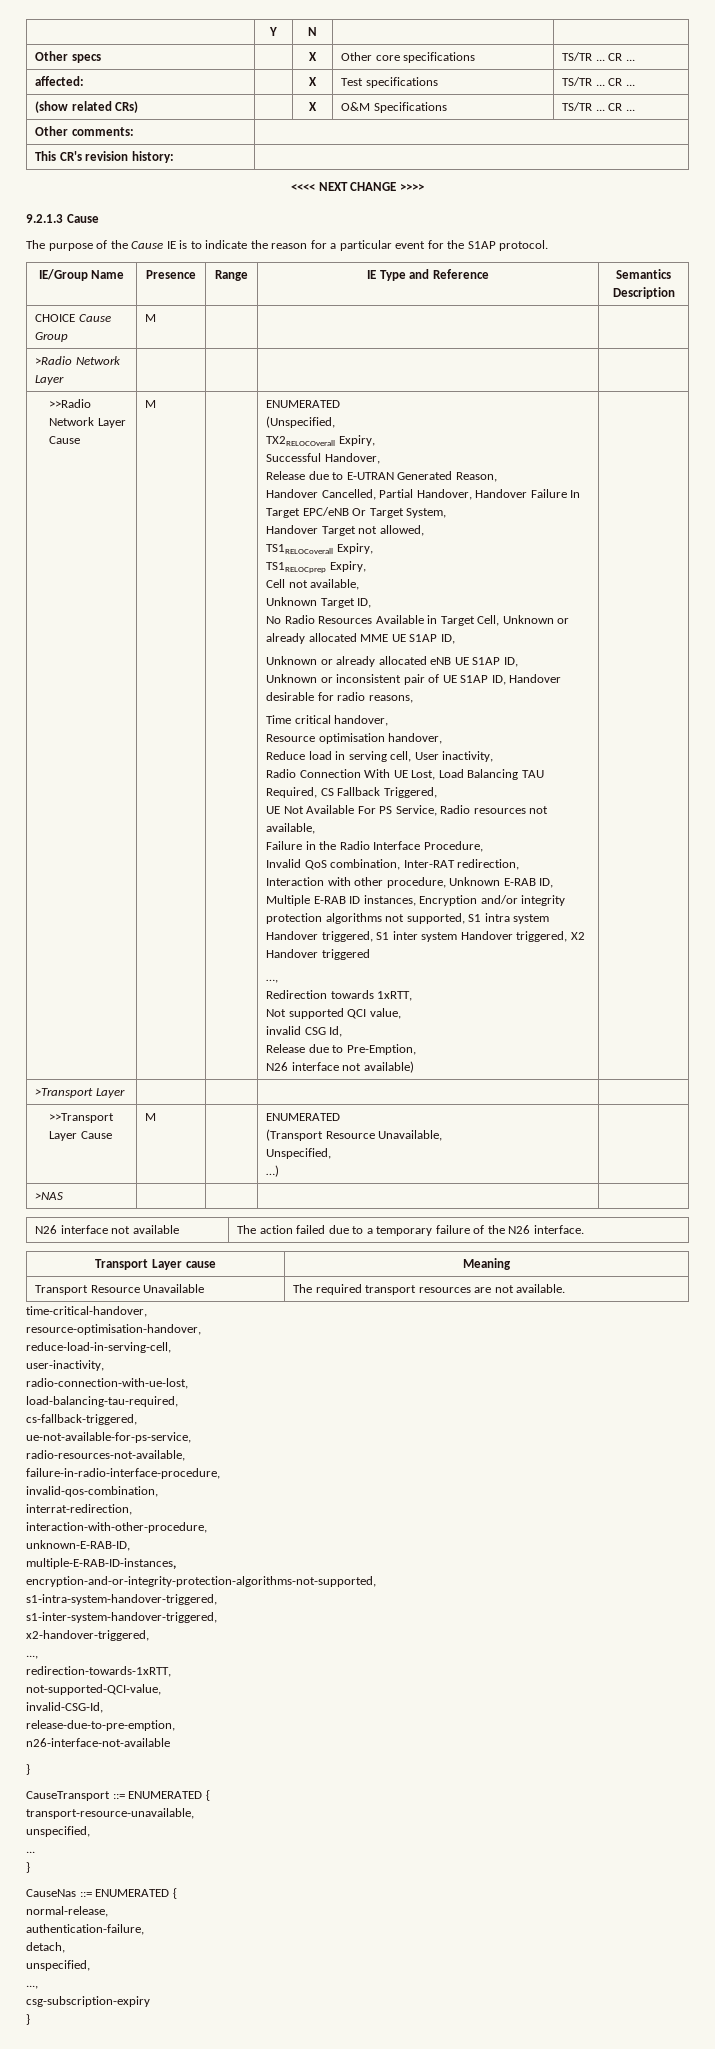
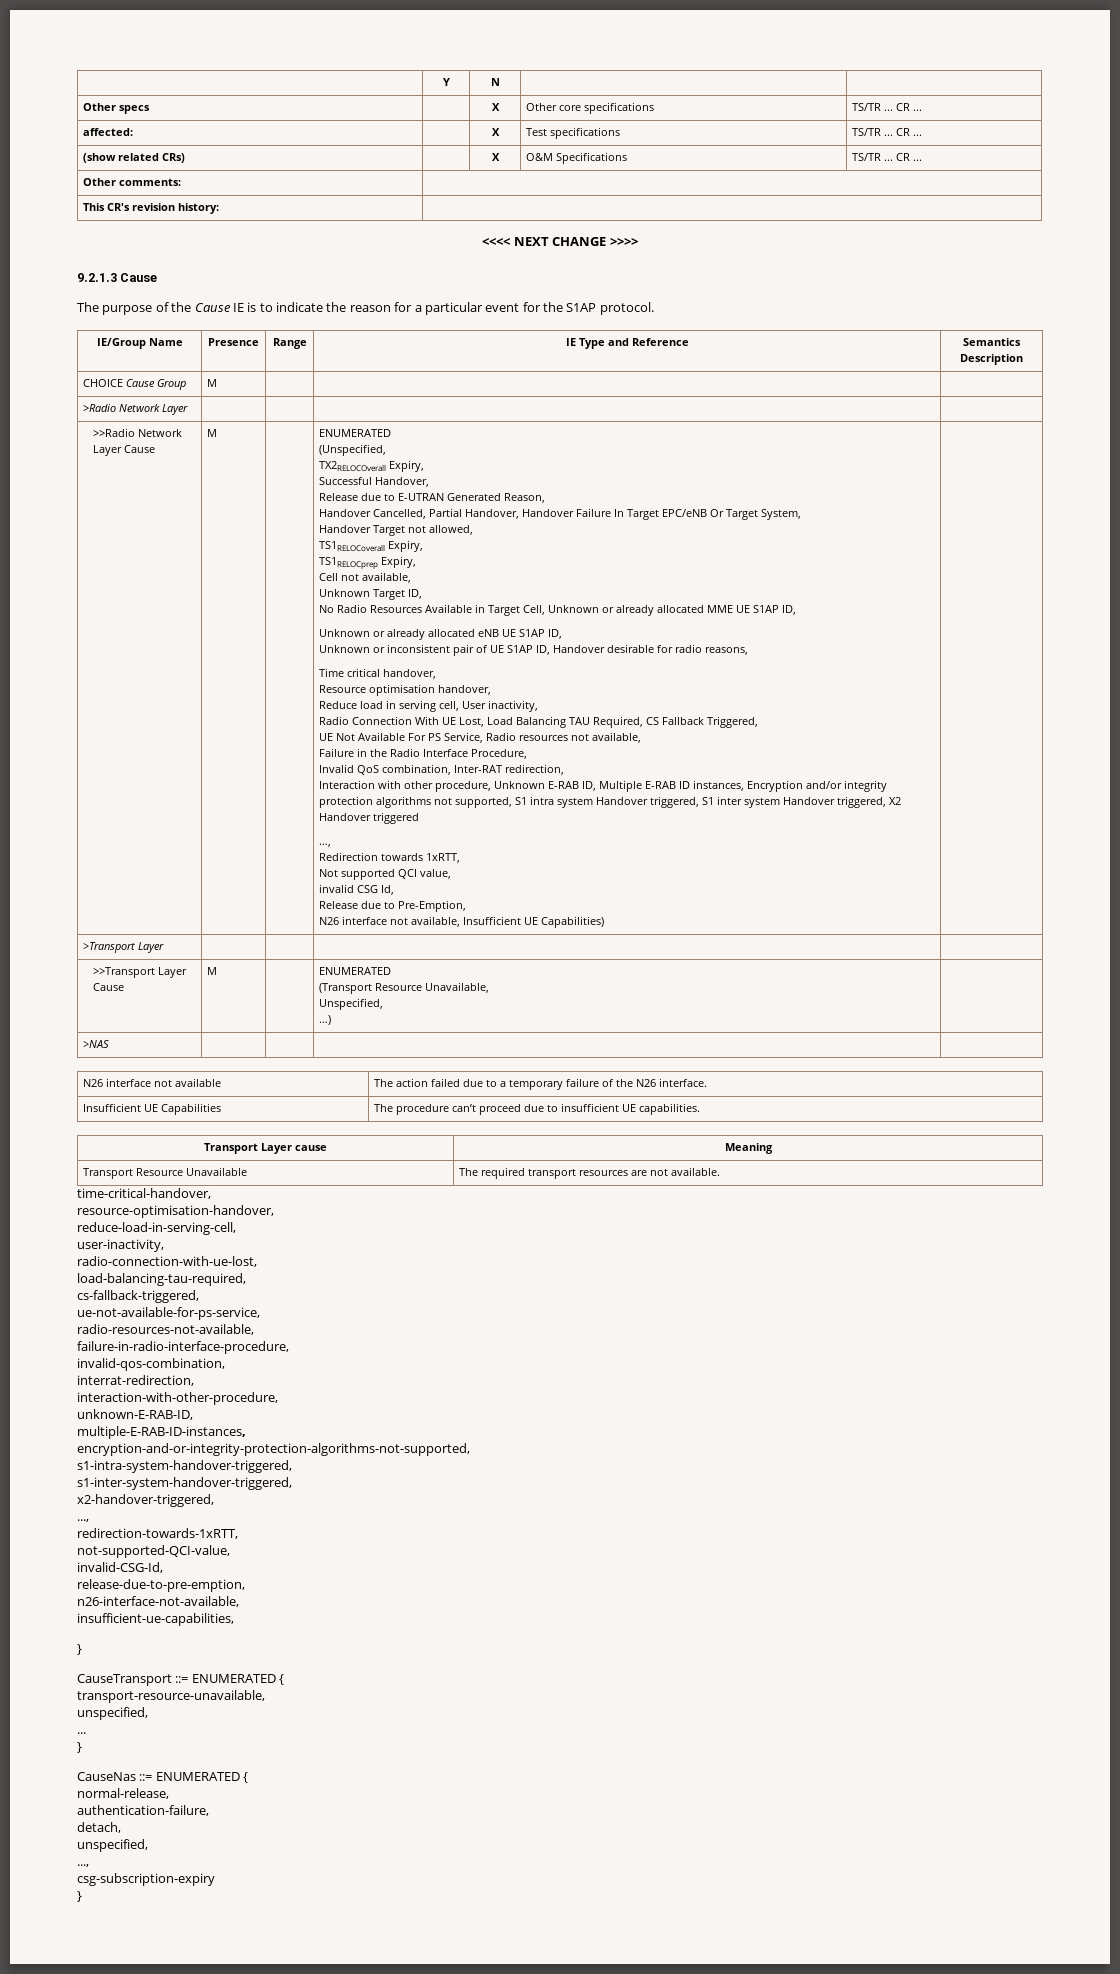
[363,1061,414,1073] available) -> [411,916,605,928] available, Insufficient UE Capabilities)
(584, 1229) none -> [83,1103,222,1115] [374,1103,701,1115] // Insufficient UE Capabilities | The procedure can’t proceed due to insufficient UE capabilities.
[26,1738,170,1747] n26-interface-not-available -> [77,1596,239,1607] [77,1613,234,1626] n26-interface-not-available, // insufficient-ue-capabilities,

